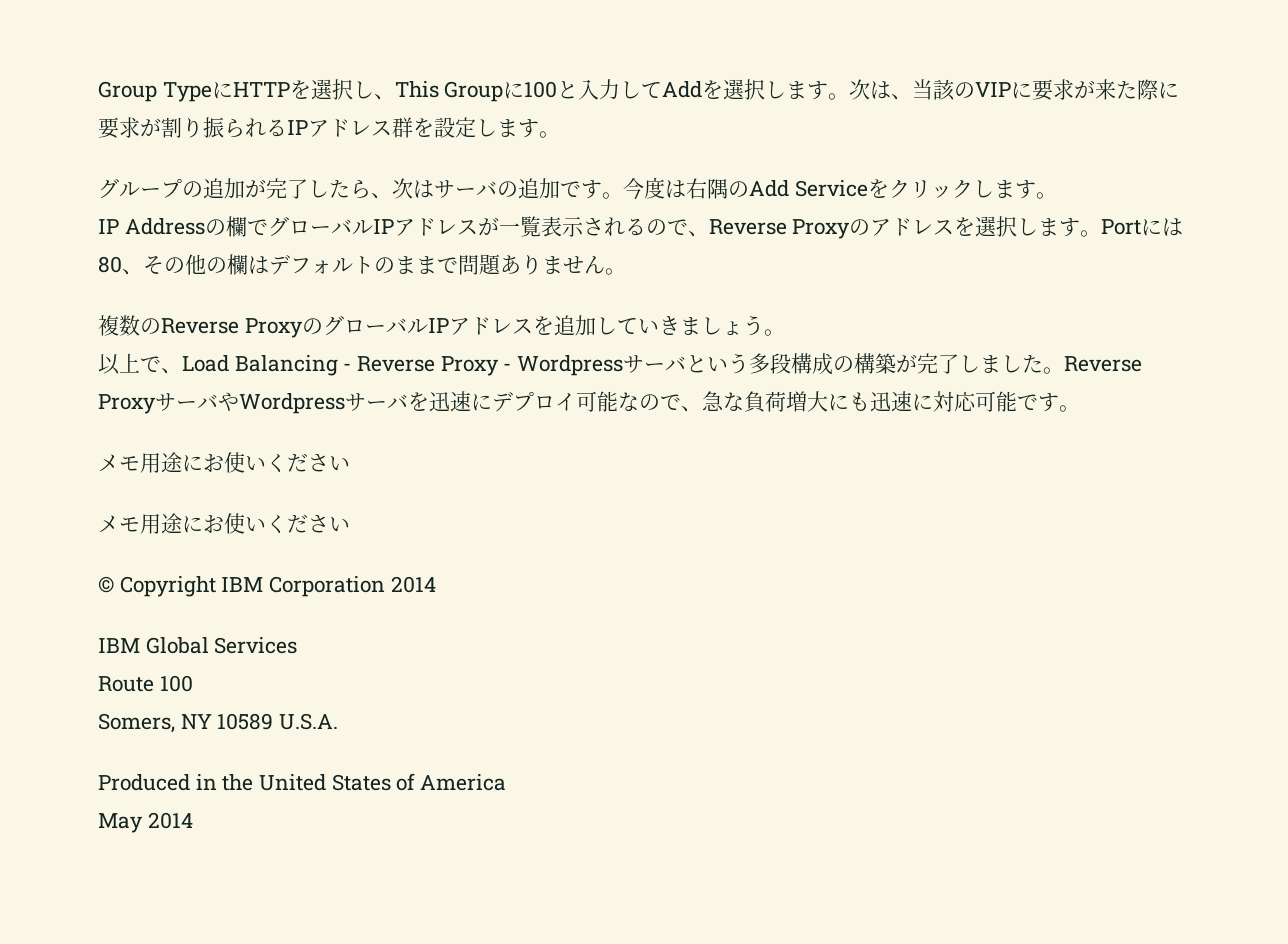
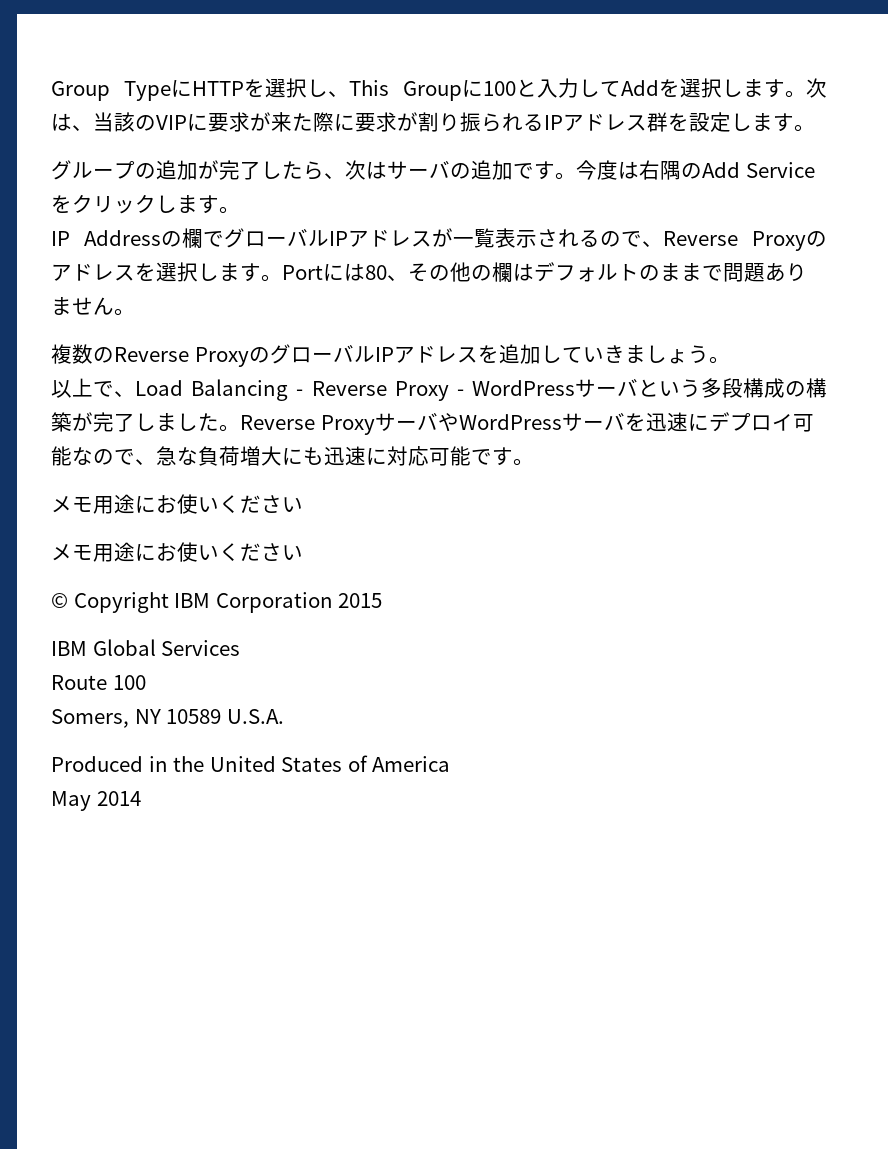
[517,355,624,376] Wordpress -> [472,380,575,396] WordPress
[239,393,345,414] Wordpress -> [458,414,562,430] WordPress
[390,576,436,593] 2014 -> [338,593,383,608] 2015

